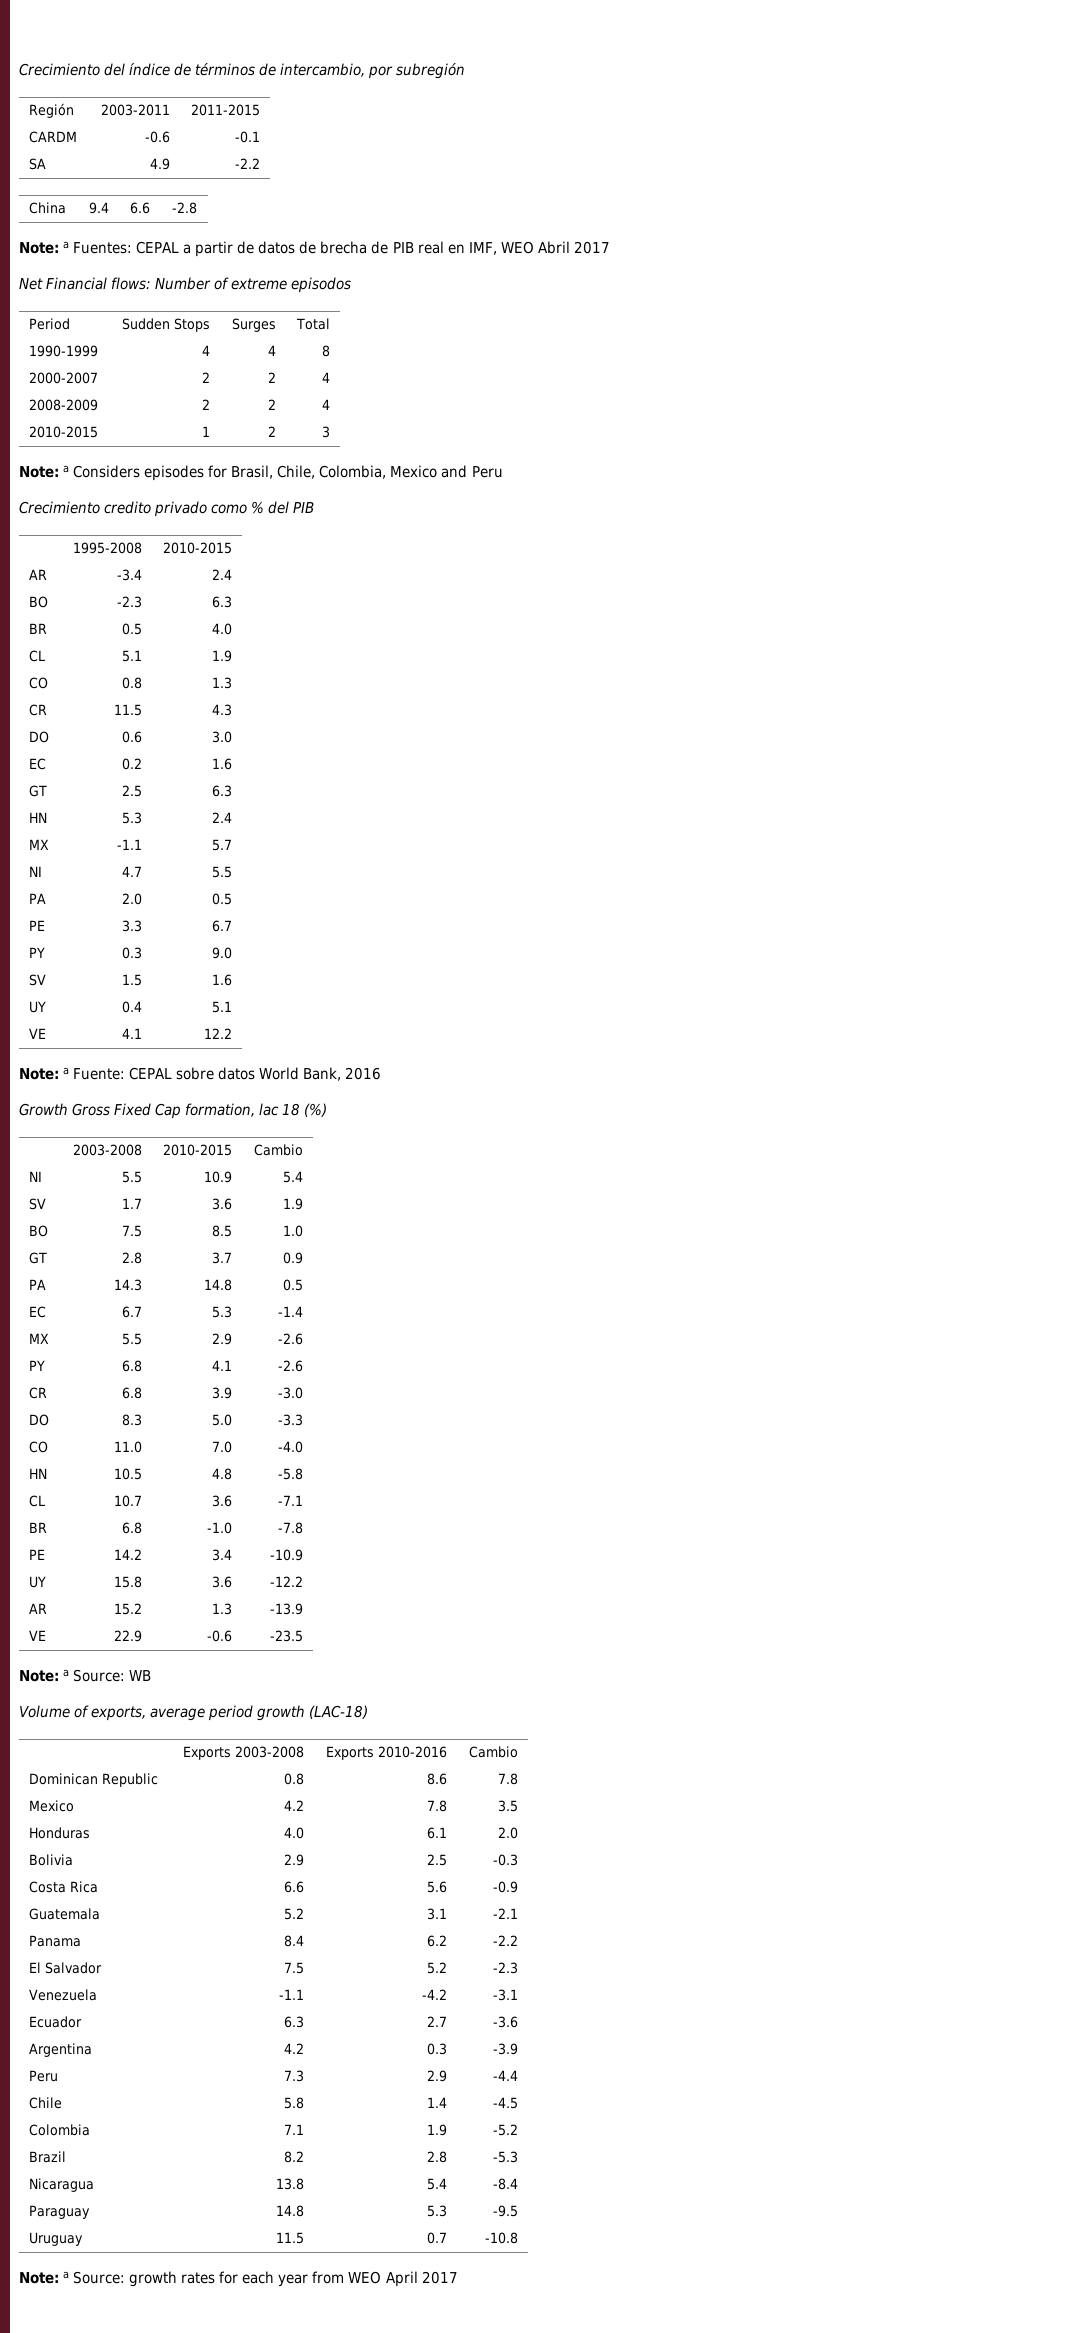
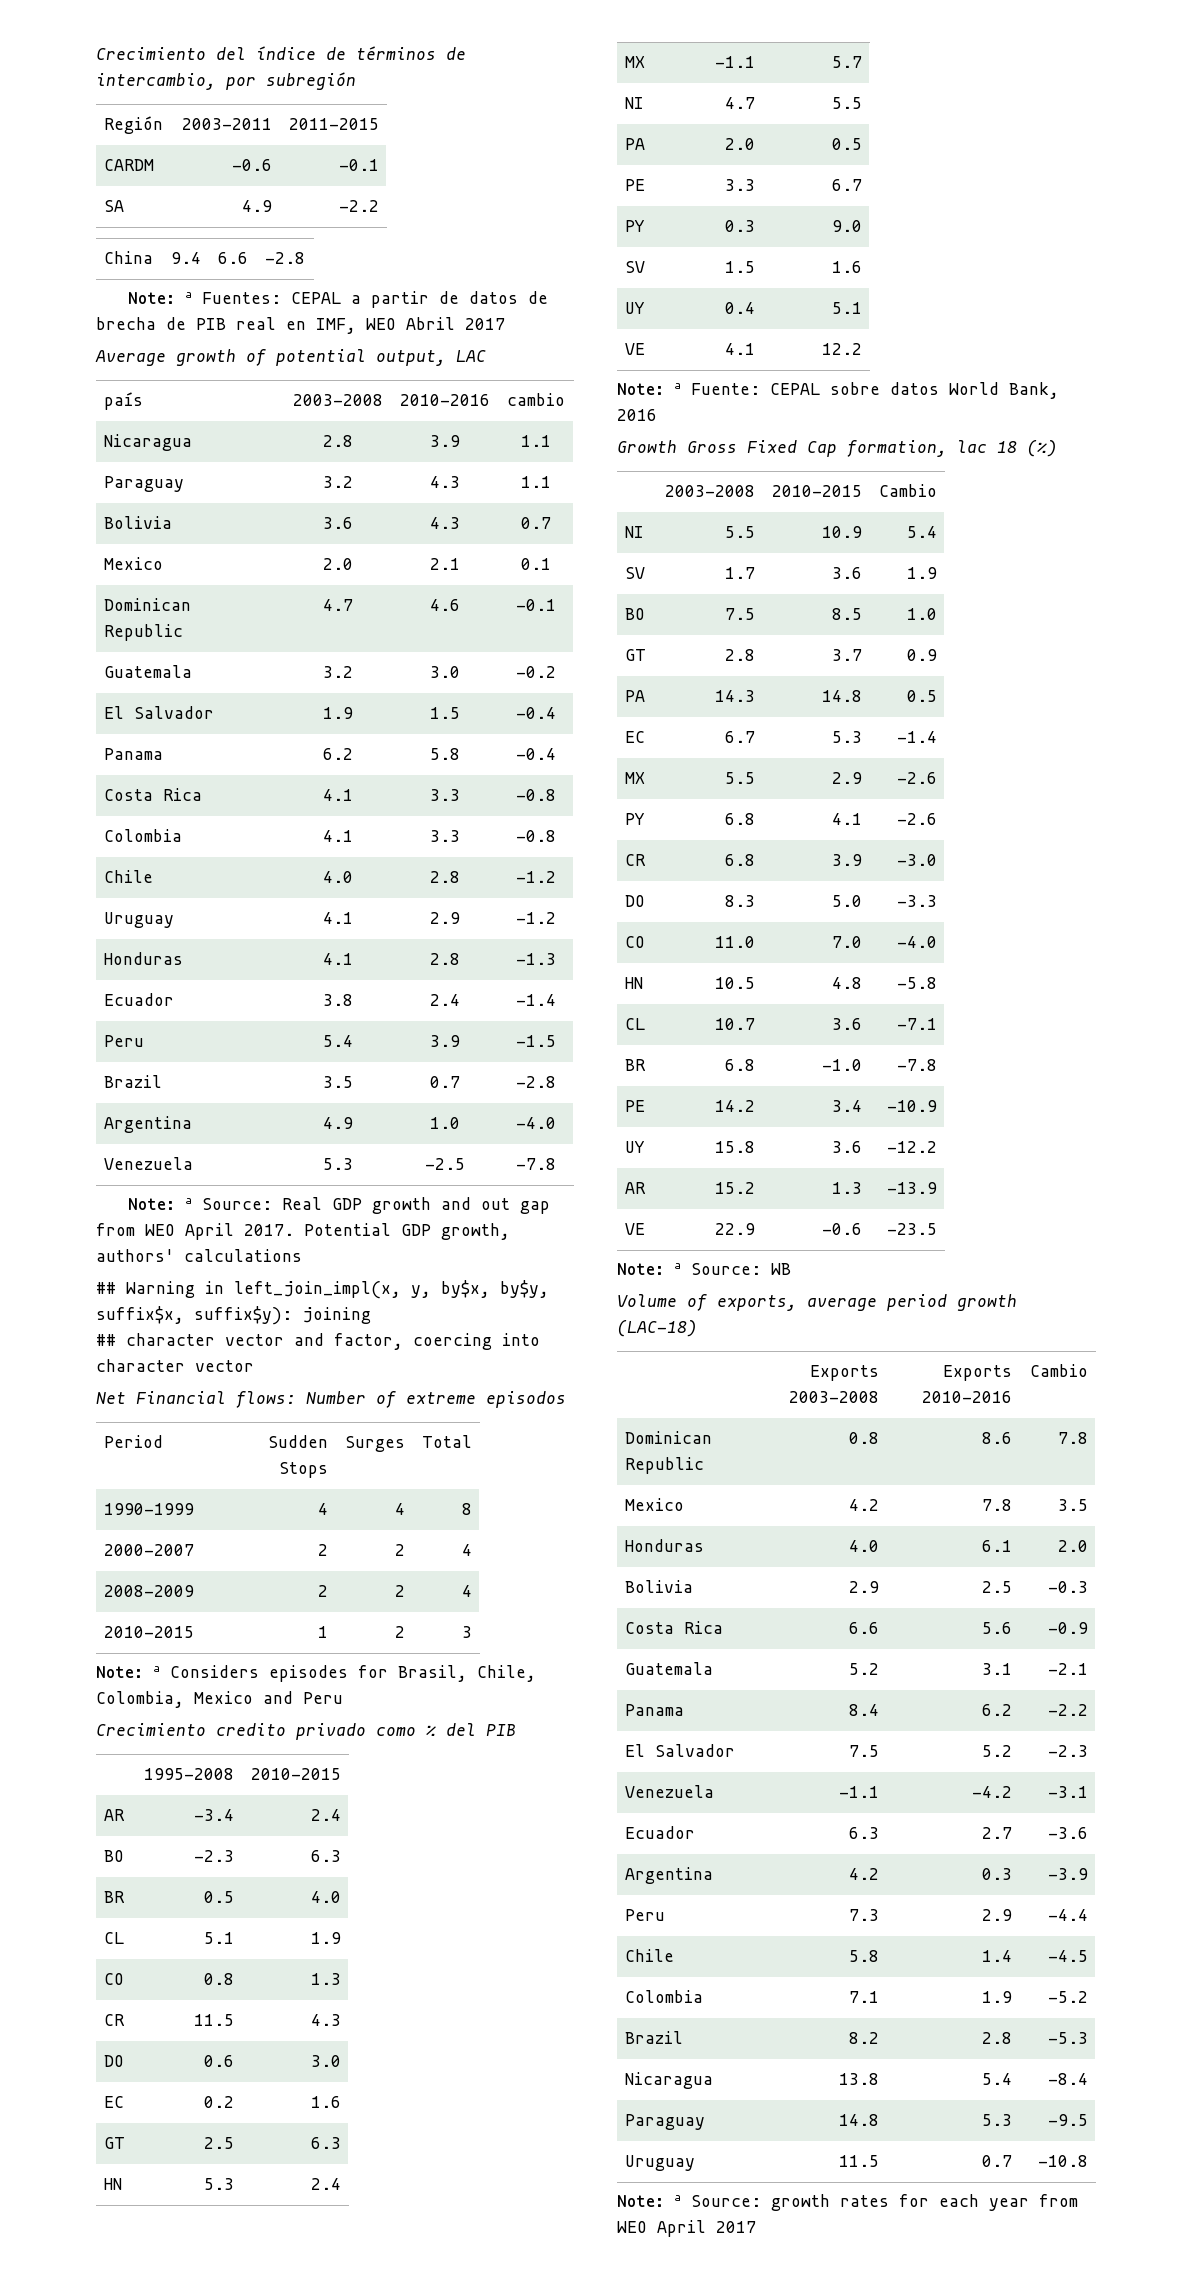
(610, 247) none -> [95,349,486,366] [104,392,144,410] [293,394,383,406] [400,394,490,406] [507,393,565,406] [104,434,193,451] [323,435,353,447] [430,435,460,447] [521,435,551,447] [104,476,185,492] [323,476,353,488] [430,476,460,488] [521,476,551,488] [104,516,173,529] [323,517,353,529] [430,517,460,529] [521,517,551,529] [104,557,164,570] [323,558,353,570] [430,558,460,570] [521,558,551,570] [104,598,192,611] [104,624,184,641] [323,599,353,611] [430,599,460,611] [516,599,556,611] [104,665,193,678] [323,666,353,678] [430,666,460,678] [516,666,556,678] [104,706,215,719] [323,707,353,719] [430,707,460,719] [516,707,556,719] [104,748,164,760] [323,748,353,760] [430,748,460,760] [516,748,556,760] [104,788,203,801] [323,789,353,801] [430,789,460,801] [516,789,556,801] [104,829,183,842] [323,830,353,842] [430,830,460,842] [516,830,556,842] [104,870,154,883] [323,871,353,883] [430,871,460,883] [516,871,556,883] [104,912,175,928] [323,912,353,924] [430,912,460,924] [516,912,556,924] [104,952,184,965] [323,953,353,965] [430,953,460,965] [516,953,556,965] [104,993,175,1006] [323,994,353,1006] [430,994,460,1006] [516,994,556,1006] [104,1035,145,1047] [323,1035,353,1047] [430,1035,460,1047] [516,1035,556,1047] [104,1075,163,1088] [323,1076,353,1088] [430,1076,460,1088] [516,1076,556,1088] [104,1116,193,1133] [323,1117,353,1129] [430,1117,460,1129] [516,1117,556,1129] [104,1157,194,1170] [323,1158,353,1170] [425,1158,465,1170] [516,1158,556,1170] [128,1197,551,1214] [96,1223,510,1240] [96,1249,302,1262] [96,1280,549,1299] [96,1306,371,1325] [96,1333,540,1350] [96,1359,254,1372] // Average growth of potential output, LAC // país | 2003-2008 | 2010-2016 | cambio // Nicaragua | 2.8 | 3.9 | 1.1 // Paraguay | 3.2 | 4.3 | 1.1 // Bolivia | 3.6 | 4.3 | 0.7 // Mexico | 2.0 | 2.1 | 0.1 // Dominican Republic | 4.7 | 4.6 | -0.1 // Guatemala | 3.2 | 3.0 | -0.2 // El Salvador | 1.9 | 1.5 | -0.4 // Panama | 6.2 | 5.8 | -0.4 // Costa Rica | 4.1 | 3.3 | -0.8 // Colombia | 4.1 | 3.3 | -0.8 // Chile | 4.0 | 2.8 | -1.2 // Uruguay | 4.1 | 2.9 | -1.2 // Honduras | 4.1 | 2.8 | -1.3 // Ecuador | 3.8 | 2.4 | -1.4 // Peru | 5.4 | 3.9 | -1.5 // Brazil | 3.5 | 0.7 | -2.8 // Argentina | 4.9 | 1.0 | -4.0 // Venezuela | 5.3 | -2.5 | -7.8 // Note: a Source: Real GDP growth and out gap from WEO April 2017. Potential GDP growth, authors' calculations // ## Warning in left_join_impl(x, y, by$x, by$y, suffix$x, suffix$y): joining // ## character vector and factor, coercing into character vector

